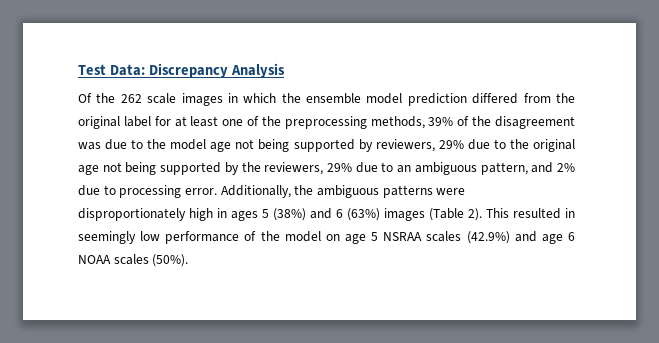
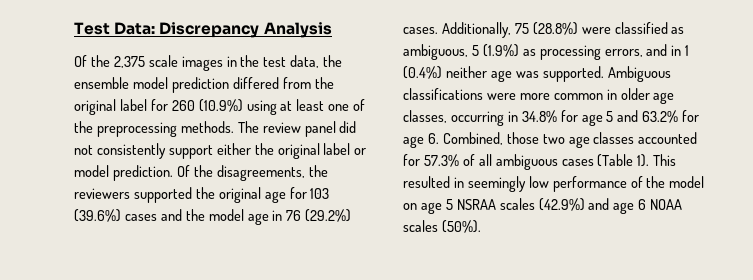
[120,94,142,103] 262 -> [113,56,145,68] 2,375
[243,93,277,103] which -> [240,55,320,68] the test data,
(171, 121) none -> [171,99,277,115] 260 (10.9%) using
[370,116,576,129] [78,139,575,152] [78,162,576,175] [78,185,466,198] [78,208,482,221] methods, 39% of the disagreement was due to the model age not being supported by reviewers, 29% due to the original age not being supported by the reviewers, 29% due to an ambiguous pattern, and 2% due to processing error. Additionally, the ambiguous patterns were disproportionately high in ages 5 (38%) and 6 (63%) images (Table 2). -> [180,121,357,137] [74,143,367,159] [74,165,328,181] [74,187,330,203] [74,209,352,225] [403,22,685,38] [403,44,690,60] [403,66,671,82] [403,88,675,104] [403,110,700,126] [403,132,698,148] [403,154,650,170] methods. The review panel did not consistently support either the original label or model prediction. Of the disagreements, the reviewers supported the original age for 103 (39.6%) cases and the model age in 76 (29.2%) cases. Additionally, 75 (28.8%) were classified as ambiguous, 5 (1.9%) as processing errors, and in 1 (0.4%) neither age was supported. Ambiguous classifications were more common in older age classes, occurring in 34.8% for age 5 and 63.2% for age 6. Combined, those two age classes accounted for 57.3% of all ambiguous cases (Table 1).

